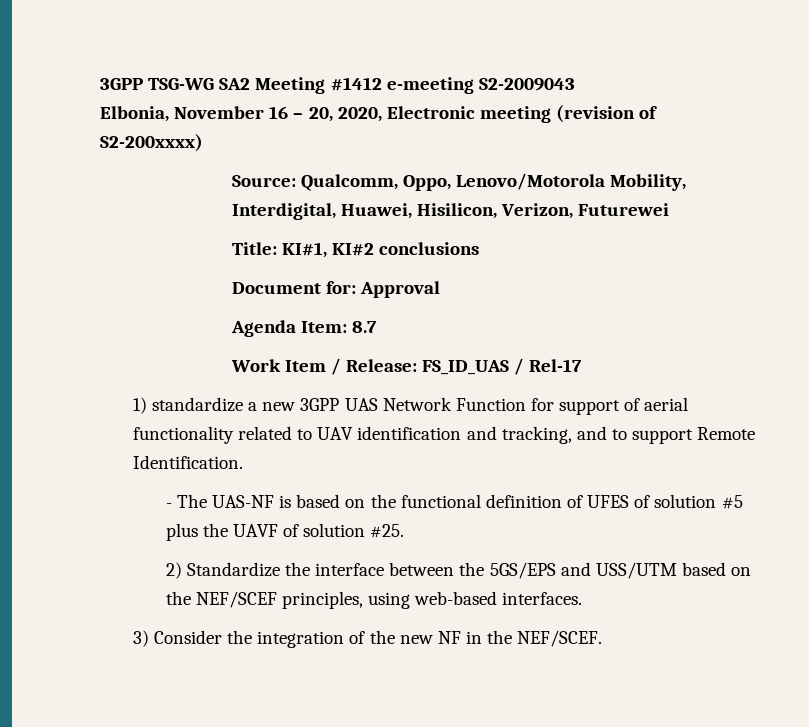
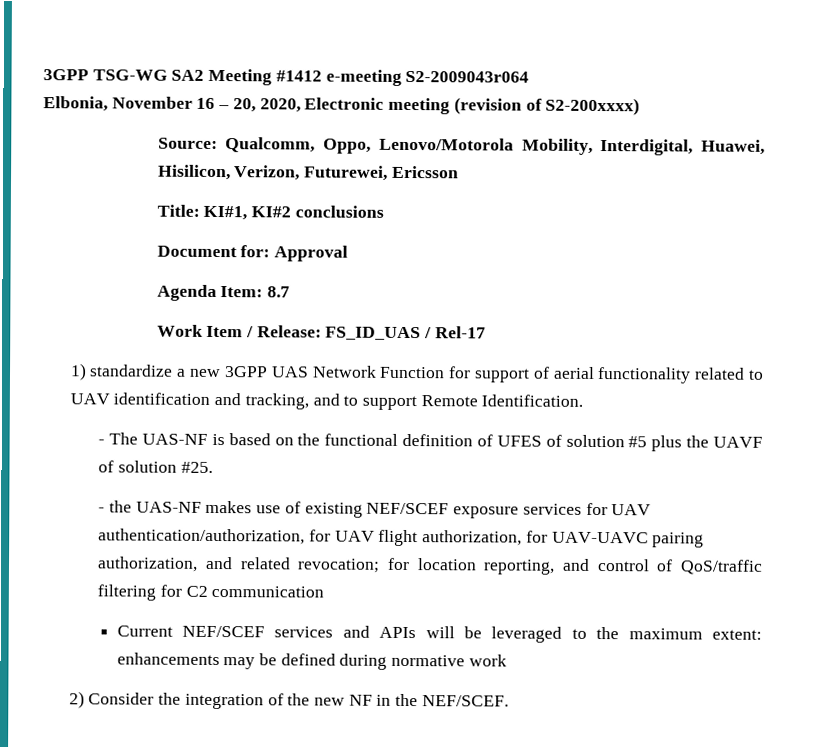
[478,78,575,91] S2-2009043 -> [405,70,530,83] S2-2009043r064
[578,203,670,216] Futurewei -> [303,165,459,181] Futurewei, Ericsson
[165,562,752,579] [165,591,583,609] [132,630,149,647] 2) Standardize the interface between the 5GS/EPS and USS/UTM based on the NEF/SCEF principles, using web-based interfaces. // 3) -> [98,500,652,519] [98,528,705,548] [97,556,763,575] [97,584,325,601] [116,625,763,643] [116,652,507,670] [68,691,85,709] - the UAS-NF makes use of existing NEF/SCEF exposure services for UAV authentication/authorization, for UAV flight authorization, for UAV-UAVC pairing authorization, and related revocation; for location reporting, and control of QoS/traffic filtering for C2 communication // Current NEF/SCEF services and APIs will be leveraged to the maximum extent: enhancements may be defined during normative work // 2)

